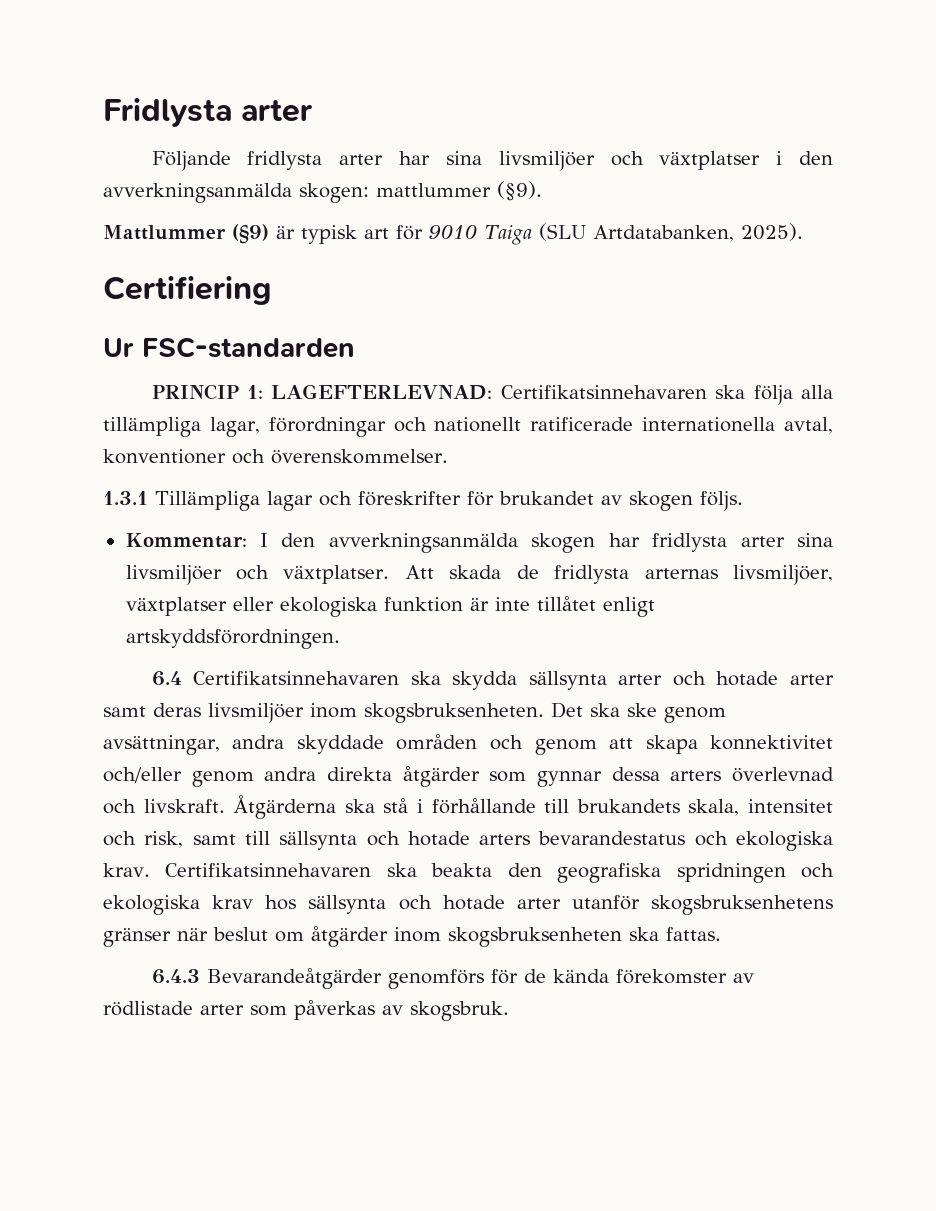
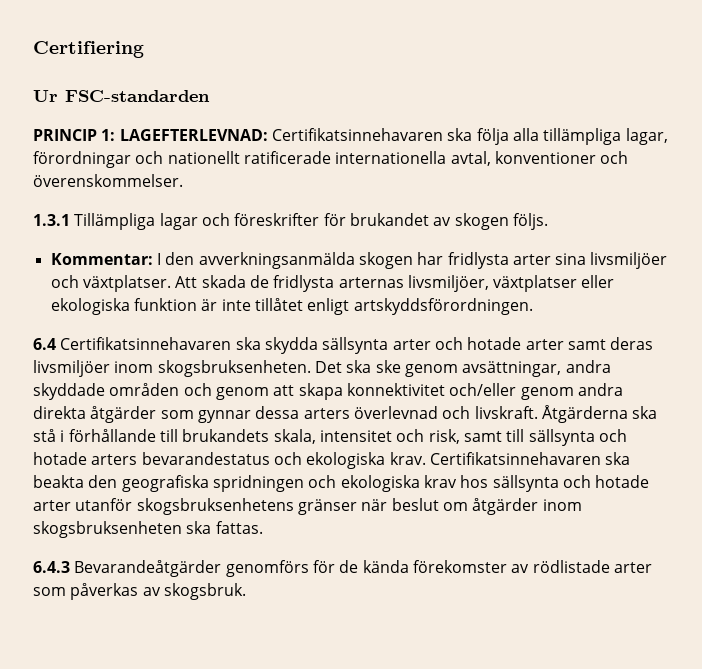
[103,98,312,127] [151,151,834,171] [103,181,542,203] [103,223,803,245] Fridlysta arter // Följande fridlysta arter har sina livsmiljöer och växtplatser i den avverkningsanmälda skogen: mattlummer (§9). // Mattlummer (§9) är typisk art för 9010 Taiga (SLU Artdatabanken, 2025). // -> (33, 49) none

